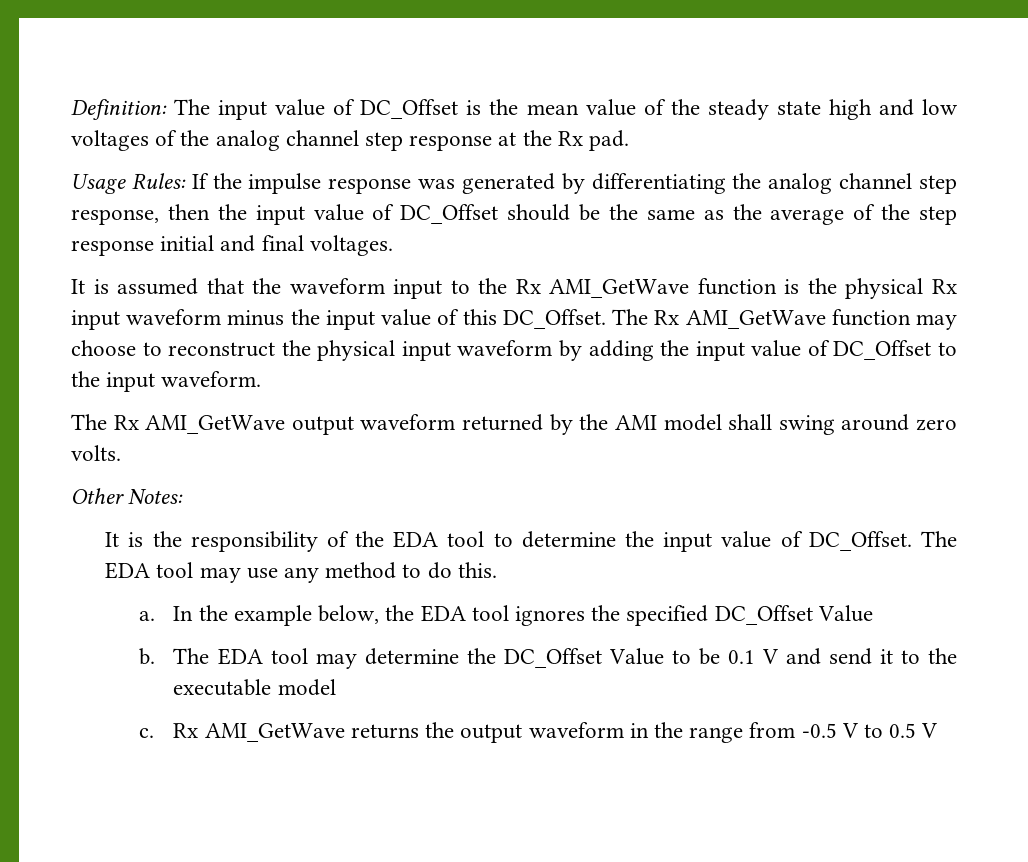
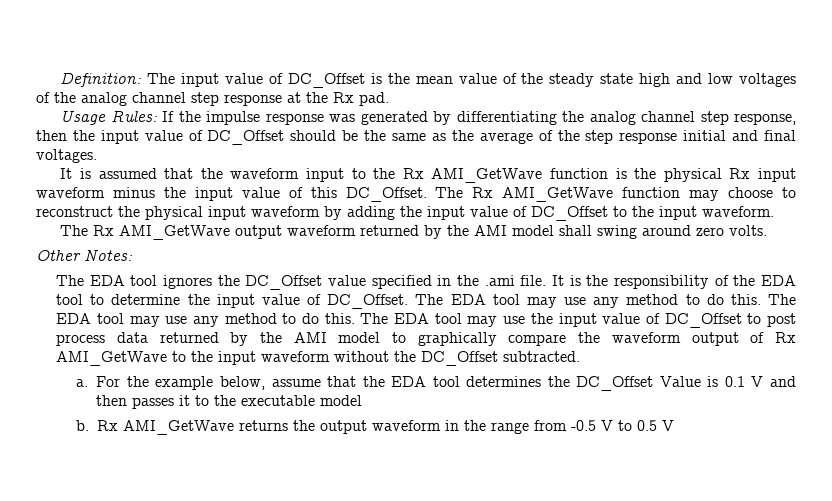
(184, 496) none -> [56,275,547,290] The EDA tool ignores the DC_Offset value specified in the .ami file.
[139,605,873,626] [139,648,459,669] // a. In the example below, the EDA tool ignores the specified DC_Offset Value // b. The EDA tool may determine -> [767,294,796,305] [56,313,797,328] [56,332,796,346] [56,351,581,366] [76,376,542,390] The EDA tool may use any method to do this. The EDA tool may use the input value of DC_Offset to post process data returned by the AMI model to graphically compare the waveform output of Rx AMI_GetWave to the input waveform without the DC_Offset subtracted. // a. For the example below, assume that the EDA tool determines
[671,648,720,665] to be -> [707,376,719,387] is
[828,648,872,665] send -> [96,395,175,409] then passes
[139,728,155,738] c. -> [76,420,90,431] b.

